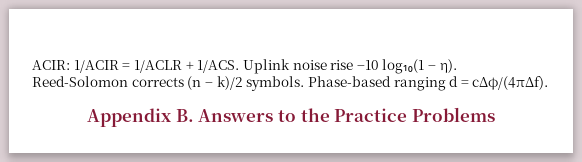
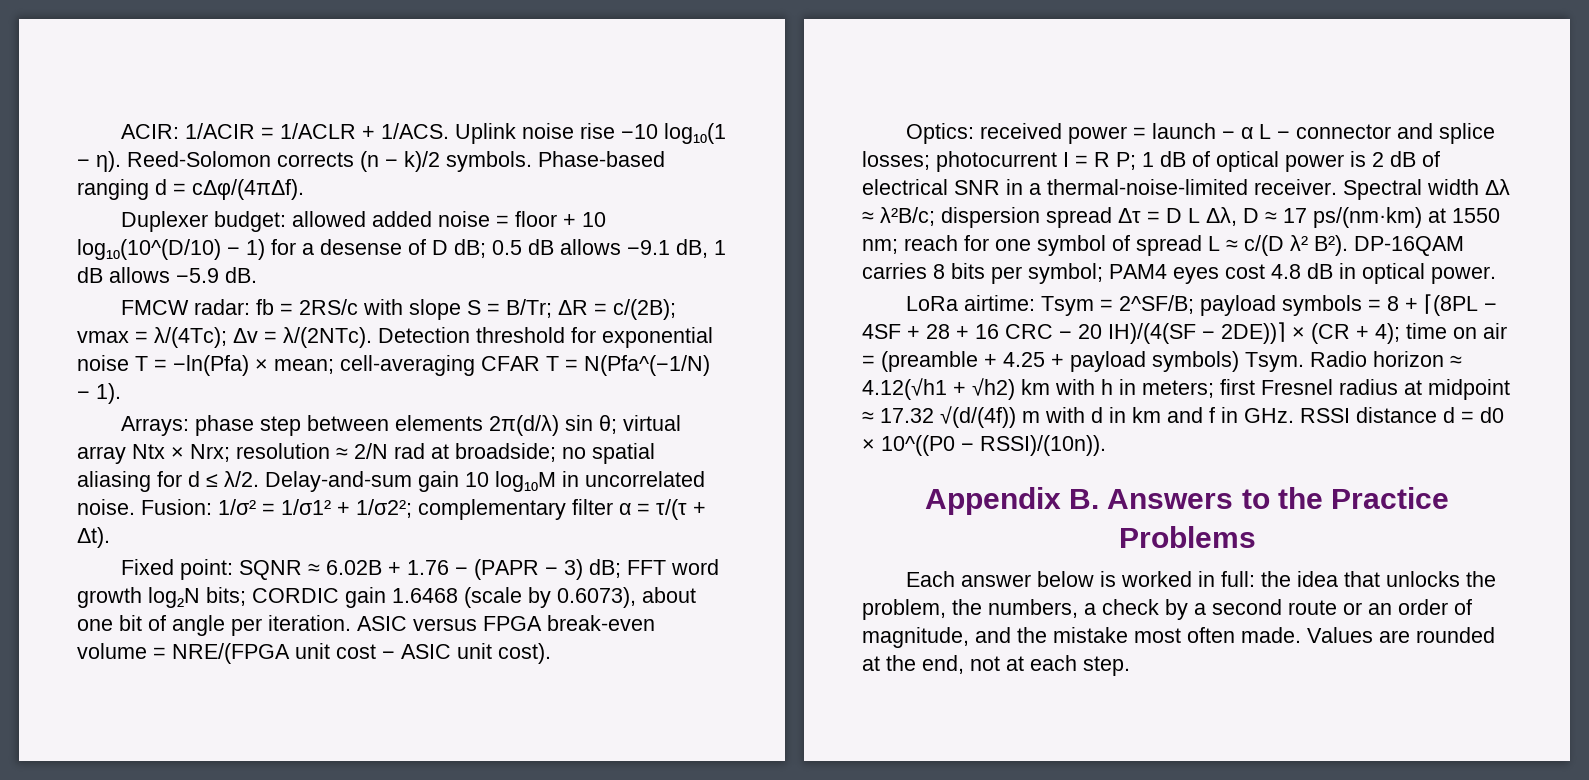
(549, 83) none -> [120,211,606,232] [77,239,726,260] [77,267,257,283] [120,299,676,320] [77,327,713,348] [77,355,710,376] [77,383,121,404] [120,415,681,436] [77,443,655,464] [77,471,705,492] [77,499,706,520] [77,527,110,548] [120,559,719,580] [77,587,696,608] [77,615,655,636] [77,643,551,664] [905,123,1495,144] [862,151,1440,172] [862,179,1510,200] [862,207,1500,228] [862,235,1464,256] [862,263,1496,284] [905,294,1497,316] [862,322,1507,344] [862,351,1462,372] [862,378,1510,400] [862,406,1504,428] [862,435,1106,456] // Duplexer budget: allowed added noise = floor + 10 log₁₀(10^(D/10) − 1) for a desense of D dB; 0.5 dB allows −9.1 dB, 1 dB allows −5.9 dB. // FMCW radar: fb = 2RS/c with slope S = B/Tr; ΔR = c/(2B); vmax = λ/(4Tc); Δv = λ/(2NTc). Detection threshold for exponential noise T = −ln(Pfa) × mean; cell-averaging CFAR T = N(Pfa^(−1/N) − 1). // Arrays: phase step between elements 2π(d/λ) sin θ; virtual array Ntx × Nrx; resolution ≈ 2/N rad at broadside; no spatial aliasing for d ≤ λ/2. Delay-and-sum gain 10 log₁₀M in uncorrelated noise. Fusion: 1/σ² = 1/σ1² + 1/σ2²; complementary filter α = τ/(τ + Δt). // Fixed point: SQNR ≈ 6.02B + 1.76 − (PAPR − 3) dB; FFT word growth log₂N bits; CORDIC gain 1.6468 (scale by 0.6073), about one bit of angle per iteration. ASIC versus FPGA break-even volume = NRE/(FPGA unit cost − ASIC unit cost). // Optics: received power = launch − α L − connector and splice losses; photocurrent I = R P; 1 dB of optical power is 2 dB of electrical SNR in a thermal-noise-limited receiver. Spectral width Δλ ≈ λ²B/c; dispersion spread Δτ = D L Δλ, D ≈ 17 ps/(nm·km) at 1550 nm; reach for one symbol of spread L ≈ c/(D λ² B²). DP-16QAM carries 8 bits per symbol; PAM4 eyes cost 4.8 dB in optical power. // LoRa airtime: Tsym = 2^SF/B; payload symbols = 8 + ⌈(8PL − 4SF + 28 + 16 CRC − 20 IH)/(4(SF − 2DE))⌉ × (CR + 4); time on air = (preamble + 4.25 + payload symbols) Tsym. Radio horizon ≈ 4.12(√h1 + √h2) km with h in meters; first Fresnel radius at midpoint ≈ 17.32 √(d/(4f)) m with d in km and f in GHz. RSSI distance d = d0 × 10^((P0 − RSSI)/(10n)).
(495, 114) none -> [905,571,1496,587] [862,599,1472,620] [862,627,1495,648] [862,655,1130,676] // Each answer below is worked in full: the idea that unlocks the problem, the numbers, a check by a second route or an order of magnitude, and the mistake most often made. Values are rounded at the end, not at each step.

